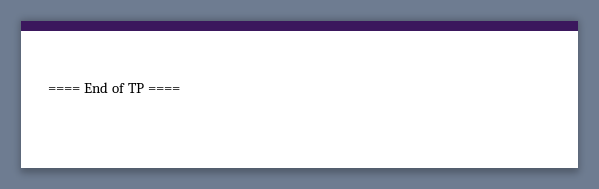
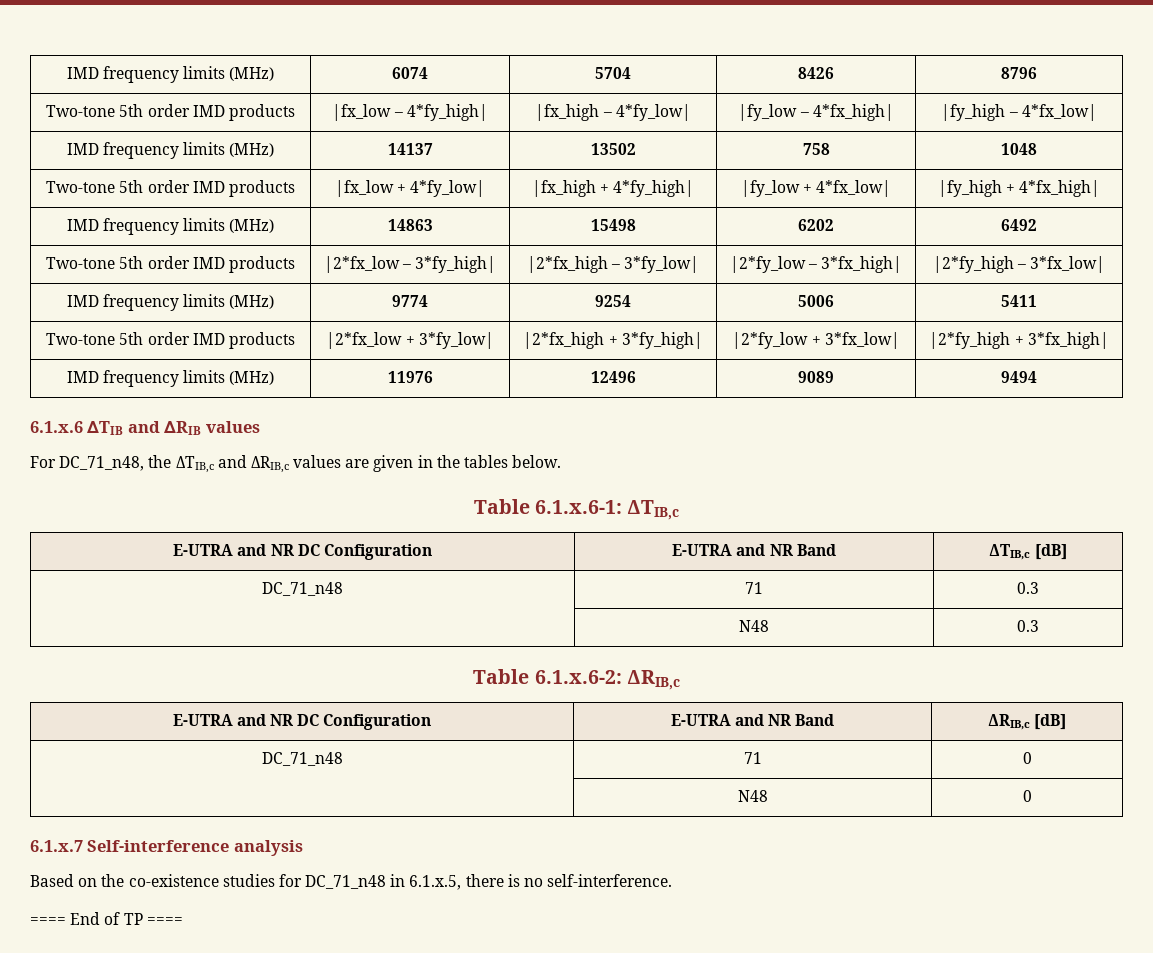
(48, 90) none -> [66,66,275,83] [392,67,428,79] [595,67,631,79] [798,67,834,79] [1001,67,1037,79] [46,104,295,121] [332,104,488,121] [535,104,691,121] [738,104,894,121] [941,104,1097,121] [66,142,275,159] [387,143,433,155] [590,143,636,155] [802,143,830,155] [1001,143,1037,155] [46,180,295,197] [334,180,486,197] [531,180,695,197] [740,180,892,197] [937,180,1101,197] [66,218,275,235] [387,219,433,231] [590,219,636,231] [798,219,834,231] [1001,219,1037,231] [46,256,295,273] [323,256,497,273] [526,256,700,273] [729,256,903,273] [932,256,1106,273] [66,294,275,311] [392,295,428,307] [595,295,631,307] [798,295,834,307] [1001,295,1037,307] [46,332,295,349] [326,332,494,349] [523,332,703,349] [732,332,900,349] [929,332,1109,349] [66,370,275,387] [387,371,433,383] [590,371,636,383] [798,371,834,383] [1001,371,1037,383] [30,421,260,435] [30,455,562,473] [473,499,680,520] [173,544,432,560] [672,544,836,556] [989,544,1067,560] [262,582,343,596] [745,582,763,594] [1017,582,1039,594] [739,620,769,632] [1017,620,1039,632] [473,669,680,690] [172,714,432,730] [670,714,835,726] [987,714,1067,730] [261,752,343,766] [743,752,762,764] [1022,752,1032,764] [737,790,768,802] [1022,790,1032,802] [30,840,303,856] [30,874,673,890] IMD frequency limits (MHz) | 6074 | 5704 | 8426 | 8796 // Two-tone 5th order IMD products | |fx_low – 4*fy_high| | |fx_high – 4*fy_low| | |fy_low – 4*fx_high| | |fy_high – 4*fx_low| // IMD frequency limits (MHz) | 14137 | 13502 | 758 | 1048 // Two-tone 5th order IMD products | |fx_low + 4*fy_low| | |fx_high + 4*fy_high| | |fy_low + 4*fx_low| | |fy_high + 4*fx_high| // IMD frequency limits (MHz) | 14863 | 15498 | 6202 | 6492 // Two-tone 5th order IMD products | |2*fx_low – 3*fy_high| | |2*fx_high – 3*fy_low| | |2*fy_low – 3*fx_high| | |2*fy_high – 3*fx_low| // IMD frequency limits (MHz) | 9774 | 9254 | 5006 | 5411 // Two-tone 5th order IMD products | |2*fx_low + 3*fy_low| | |2*fx_high + 3*fy_high| | |2*fy_low + 3*fx_low| | |2*fy_high + 3*fx_high| // IMD frequency limits (MHz) | 11976 | 12496 | 9089 | 9494 // 6.1.x.6 ∆TIB and ∆RIB values // For DC_71_n48, the ΔTIB,c and ΔRIB,c values are given in the tables below. // Table 6.1.x.6-1: ΔTIB,c // E-UTRA and NR DC Configuration | E-UTRA and NR Band | ΔTIB,c [dB] // DC_71_n48 | 71 | 0.3 // | N48 | 0.3 // Table 6.1.x.6-2: ΔRIB,c // E-UTRA and NR DC Configuration | E-UTRA and NR Band | ΔRIB,c [dB] // DC_71_n48 | 71 | 0 // | N48 | 0 // 6.1.x.7 Self-interference analysis // Based on the co-existence studies for DC_71_n48 in 6.1.x.5, there is no self-interference. //

